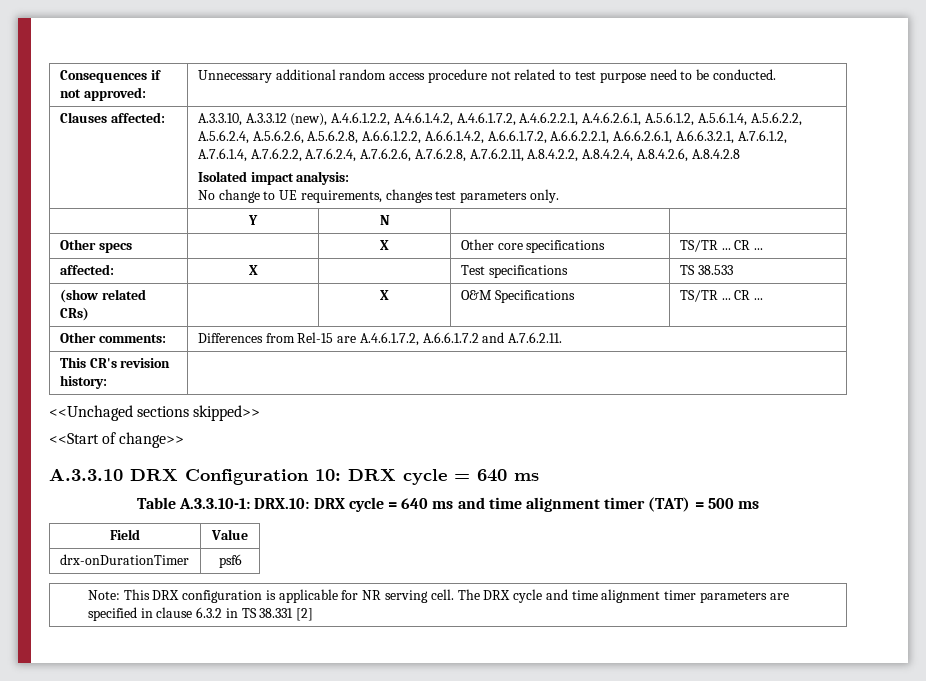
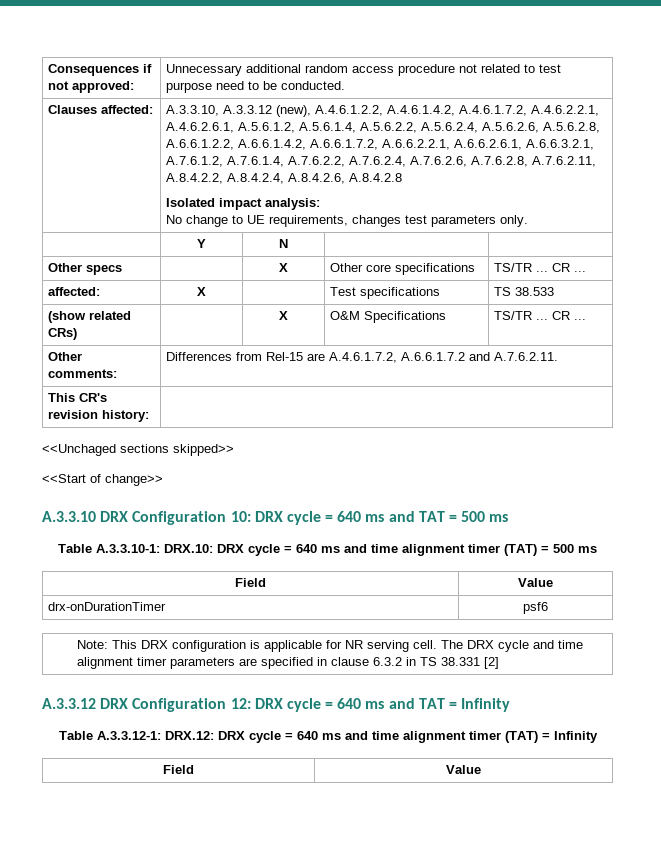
(539, 477) none -> [388,511,509,522] and TAT = 500 ms
(314, 614) none -> [42,698,511,712] [58,731,598,743] [163,765,194,774] [446,765,481,774] // A.3.3.12 DRX Configuration 12: DRX cycle = 640 ms and TAT = Infinity // Table A.3.3.12-1: DRX.12: DRX cycle = 640 ms and time alignment timer (TAT) = Infinity // Field | Value

